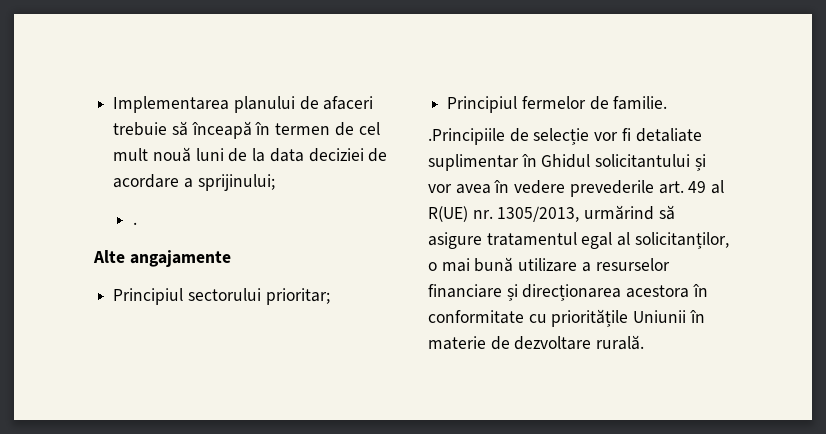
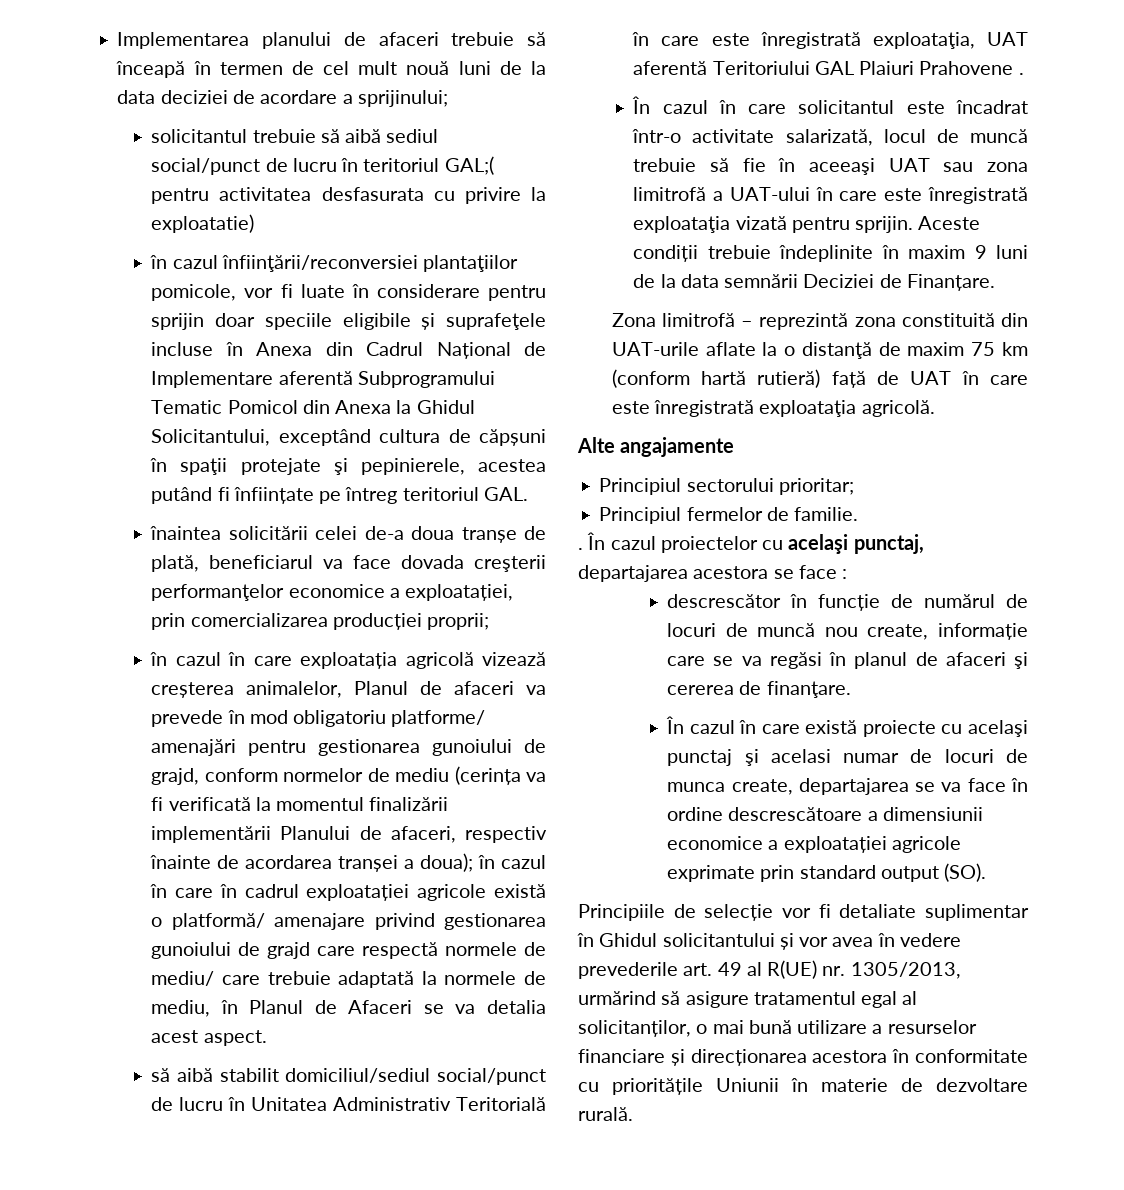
[132,222,137,225] . -> [151,129,439,143] [151,156,494,175] [151,187,546,204] [151,214,255,233] [150,255,519,272] [151,284,546,301] [151,313,546,330] [151,342,546,359] [151,371,495,388] [151,400,475,414] [151,429,546,446] [150,458,546,475] [151,487,528,504] [150,526,546,543] [151,555,546,572] [151,584,514,601] [151,613,490,630] [150,652,546,669] [151,681,546,698] [151,710,486,727] [151,739,546,756] [151,766,546,785] [151,797,449,811] [151,826,547,843] [150,853,546,872] [150,884,546,901] [151,913,546,930] [151,942,546,959] [151,971,546,988] [151,1000,546,1017] [151,1030,267,1046] [151,1068,546,1085] [151,1097,546,1111] [632,32,1028,49] [633,61,1024,75] [632,96,1028,114] [632,129,1028,146] [633,158,1028,175] [633,187,1028,204] [633,216,981,233] [633,245,1028,262] [633,274,995,291] [611,313,1028,330] [611,342,1028,359] [611,369,1028,388] [611,400,935,417] solicitantul trebuie să aibă sediul social/punct de lucru în teritoriul GAL;( pentru activitatea desfasurata cu privire la exploatatie) // în cazul înfiinţării/reconversiei plantaţiilor pomicole, vor fi luate în considerare pentru sprijin doar speciile eligibile și suprafeţele incluse în Anexa din Cadrul Național de Implementare aferentă Subprogramului Tematic Pomicol din Anexa la Ghidul Solicitantului, exceptând cultura de căpșuni în spaţii protejate şi pepinierele, acestea putând fi înființate pe întreg teritoriul GAL. // înaintea solicitării celei de-a doua tranșe de plată, beneficiarul va face dovada creşterii performanţelor economice a exploatației, prin comercializarea producției proprii; // în cazul în care exploatația agricolă vizează creșterea animalelor, Planul de afaceri va prevede în mod obligatoriu platforme/ amenajări pentru gestionarea gunoiului de grajd, conform normelor de mediu (cerința va fi verificată la momentul finalizării implementării Planului de afaceri, respectiv înainte de acordarea tranșei a doua); în cazul în care în cadrul exploatației agricole există o platformă/ amenajare privind gestionarea gunoiului de grajd care respectă normele de mediu/ care trebuie adaptată la normele de mediu, în Planul de Afaceri se va detalia acest aspect. // să aibă stabilit domiciliul/sediul social/punct de lucru în Unitatea Administrativ Teritorială în care este înregistrată exploataţia, UAT aferentă Teritoriului GAL Plaiuri Prahovene . // În cazul în care solicitantul este încadrat într-o activitate salarizată, locul de muncă trebuie să fie în aceeaşi UAT sau zona limitrofă a UAT-ului în care este înregistrată exploataţia vizată pentru sprijin. Aceste condiții trebuie îndeplinite în maxim 9 luni de la data semnării Deciziei de Finanțare. // Zona limitrofă – reprezintă zona constituită din UAT-urile aflate la o distanţă de maxim 75 km (conform hartă rutieră) față de UAT în care este înregistrată exploataţia agricolă.
[428,128,505,145] .Principiile -> [578,532,924,554] [578,565,848,582] [667,594,1028,611] [667,623,1028,640] [667,652,1028,669] [667,681,851,698] [666,716,1028,737] [667,749,1028,766] [667,778,1028,795] [667,807,983,821] [667,836,961,853] [667,863,987,882] [578,904,665,921] . În cazul proiectelor cu acelaşi punctaj, departajarea acestora se face : // descrescător în funcție de numărul de locuri de muncă nou create, informație care se va regăsi în planul de afaceri şi cererea de finanţare. // În cazul în care există proiecte cu acelaşi punctaj şi acelasi numar de locuri de munca create, departajarea se va face în ordine descrescătoare a dimensiunii economice a exploatației agricole exprimate prin standard output (SO). // Principiile

